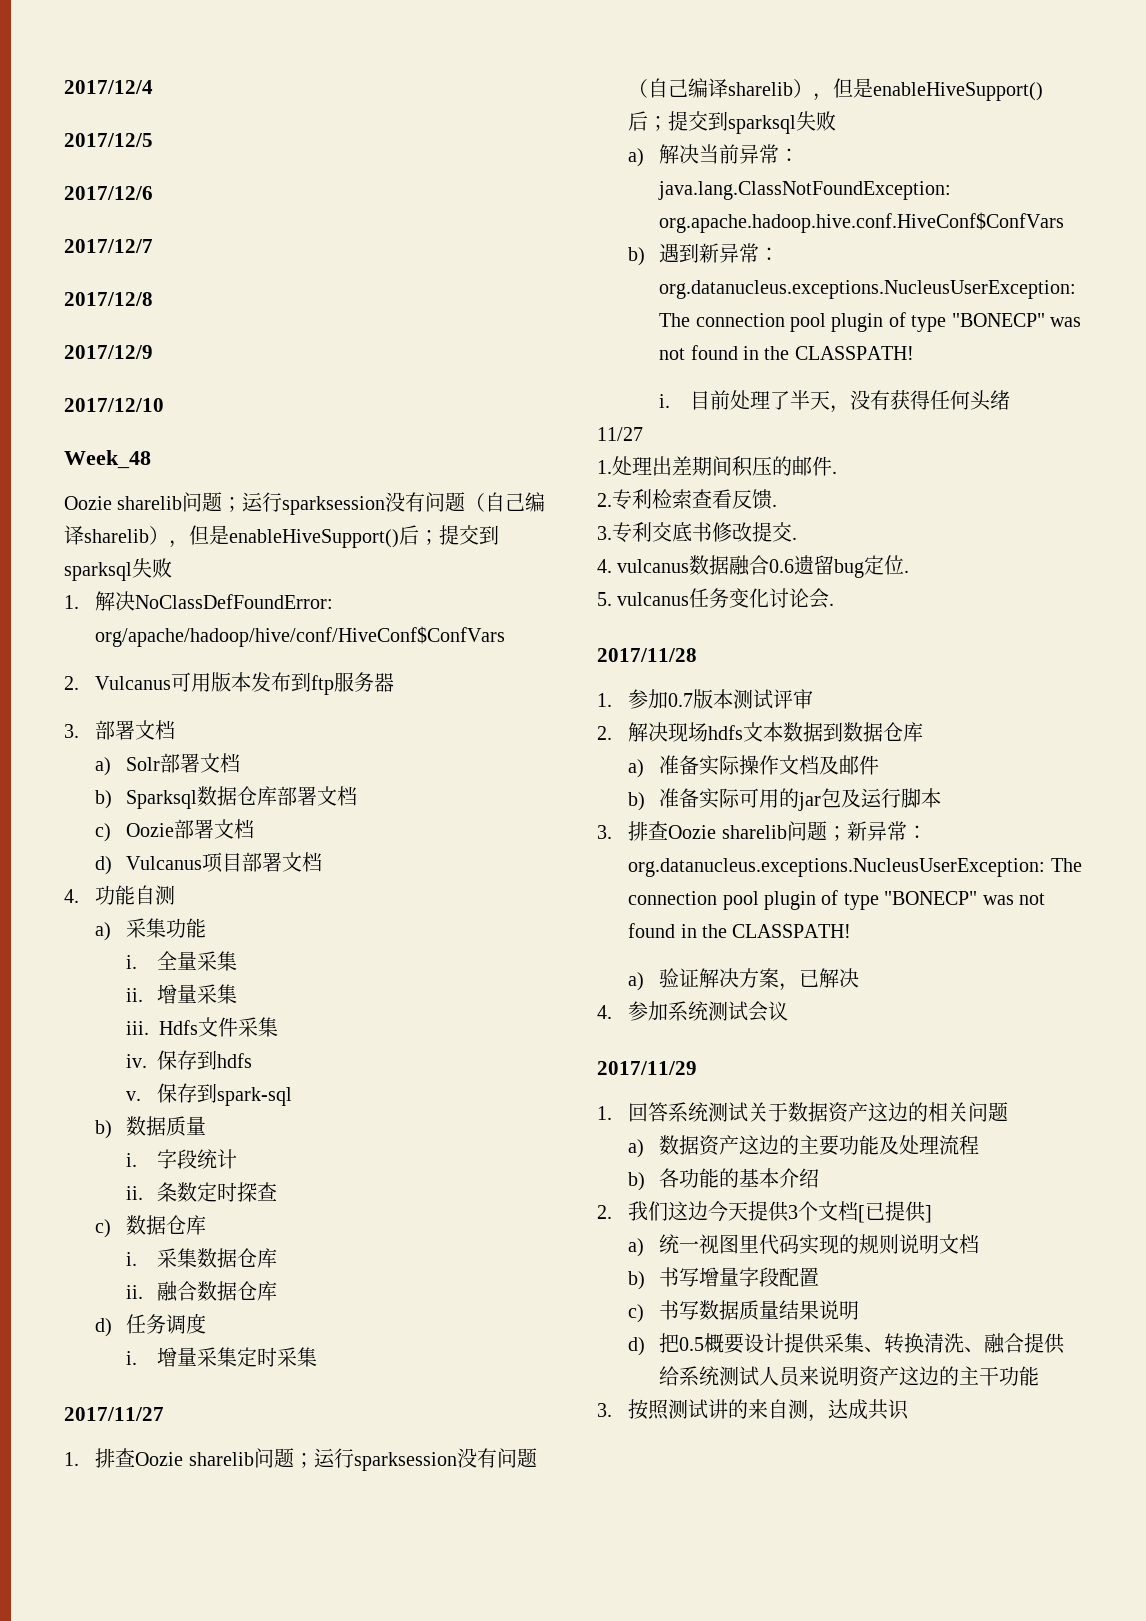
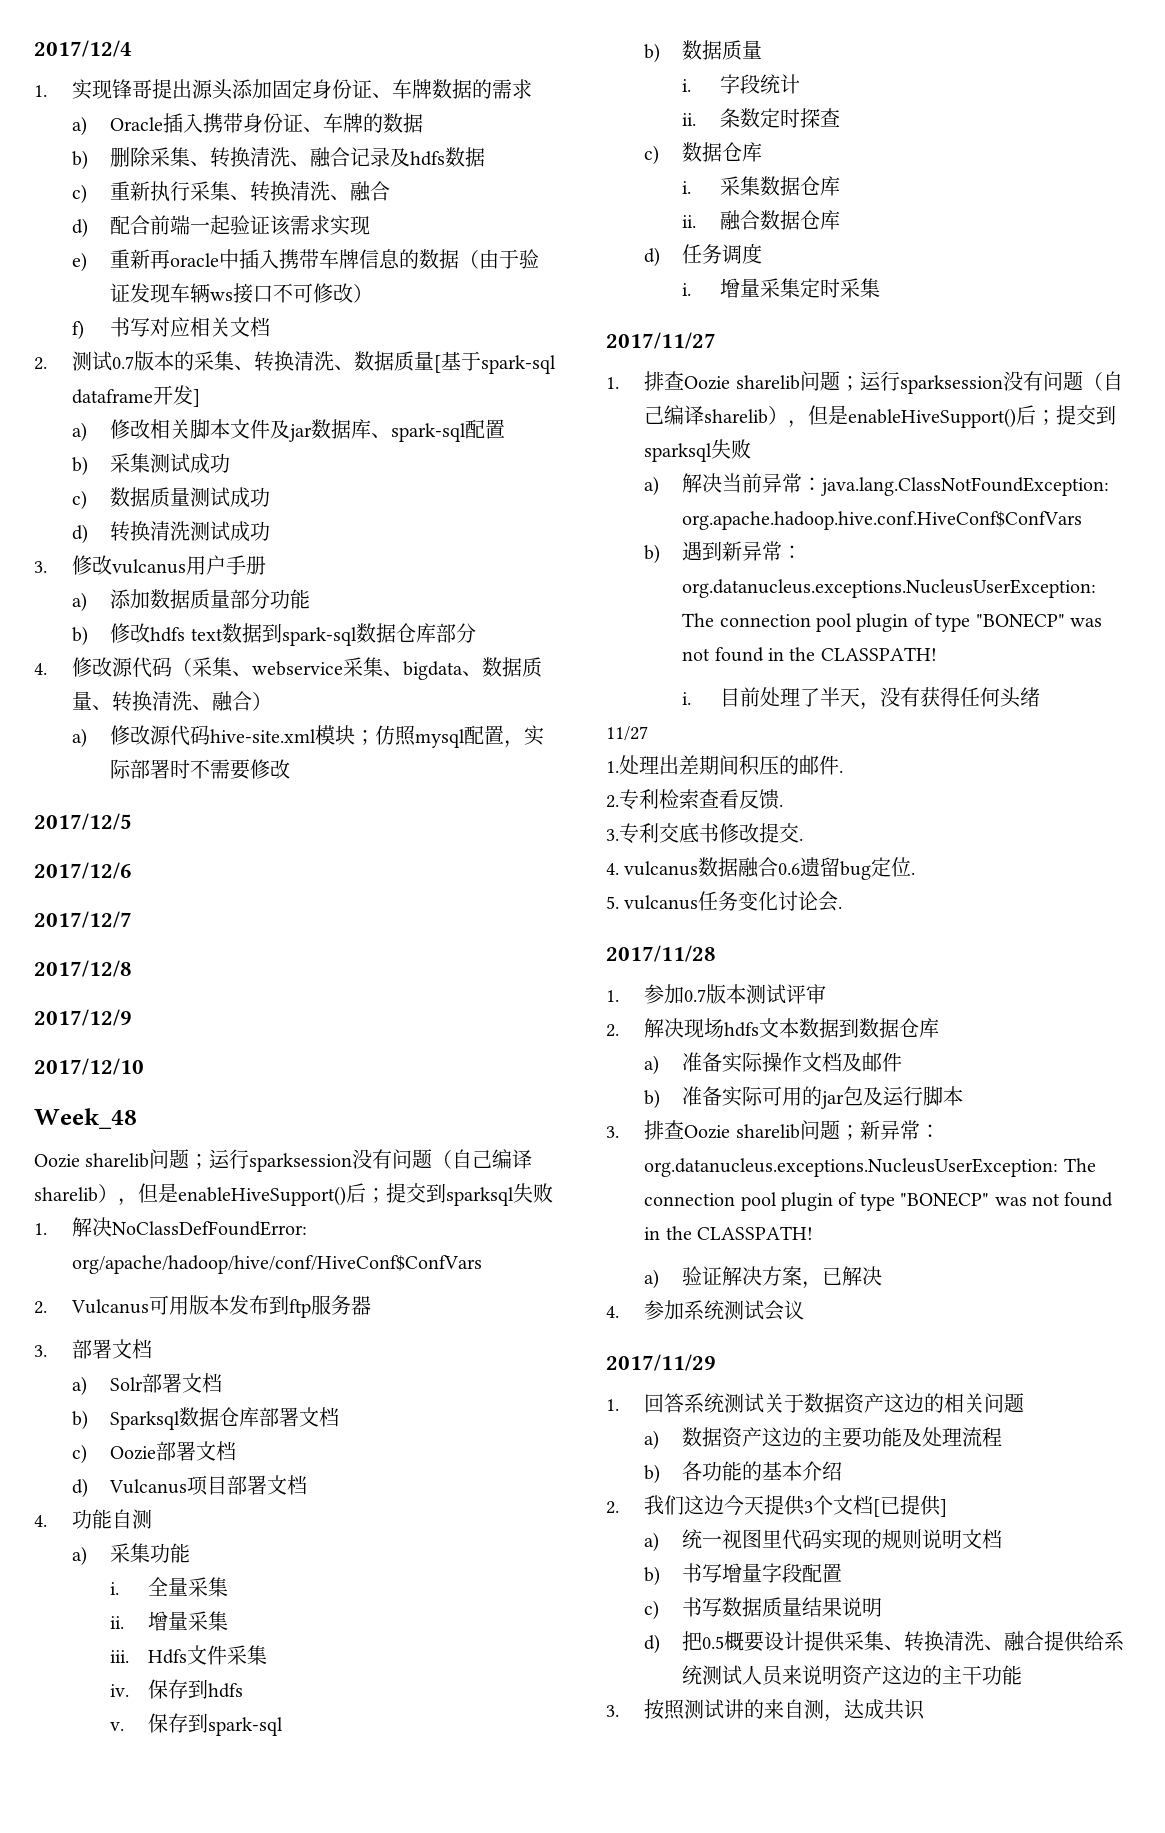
(153, 87) none -> [34,79,533,100] [72,113,424,136] [72,147,486,170] [72,181,391,204] [72,215,371,238] [72,249,540,272] [110,283,374,304] [72,317,271,340] [34,351,557,374] [72,385,201,407] [72,419,506,442] [72,453,231,476] [72,487,271,510] [72,521,271,544] [34,555,267,575] [72,589,311,612] [72,623,476,646] [34,657,543,680] [72,691,273,712] [72,725,545,748] [110,759,291,780] // 1.实现锋哥提出源头添加固定身份证、车牌数据的需求 // a) Oracle插入携带身份证、车牌的数据 // b)删除采集、转换清洗、融合记录及hdfs数据 // c)重新执行采集、转换清洗、融合 // d)配合前端一起验证该需求实现 // e)重新再oracle中插入携带车牌信息的数据（由于验证发现车辆ws接口不可修改） // f)书写对应相关文档 // 2.测试0.7版本的采集、转换清洗、数据质量[基于spark-sql dataframe开发] // a)修改相关脚本文件及jar数据库、spark-sql配置 // b)采集测试成功 // c)数据质量测试成功 // d)转换清洗测试成功 // 3.修改vulcanus用户手册 // a)添加数据质量部分功能 // b)修改hdfs text数据到spark-sql数据仓库部分 // 4.修改源代码（采集、webservice采集、bigdata、数据质量、转换清洗、融合） // a)修改源代码hive-site.xml模块；仿照mysql配置，实际部署时不需要修改

